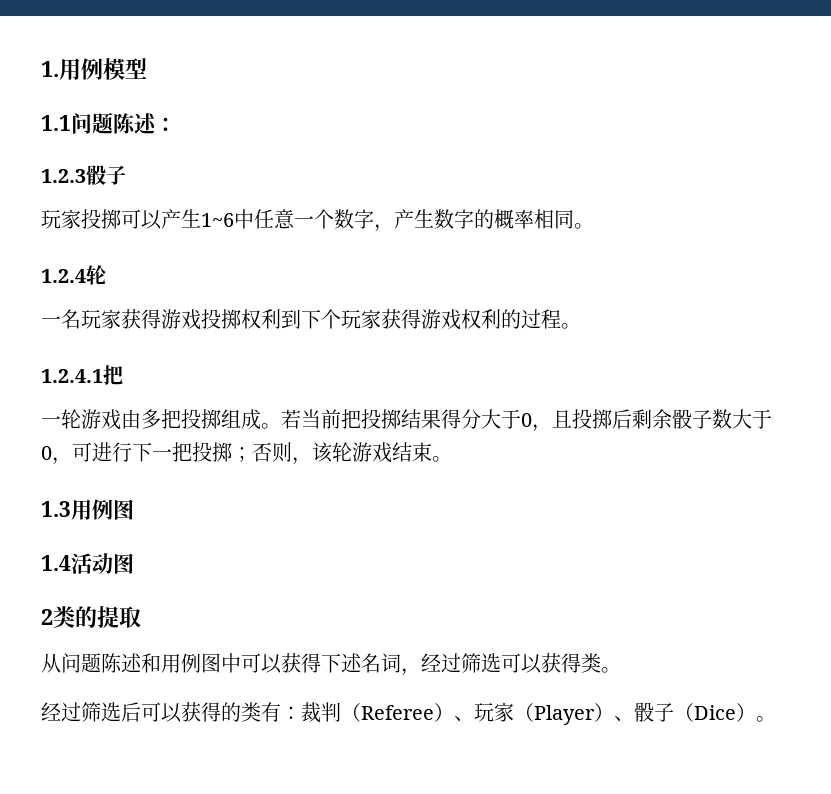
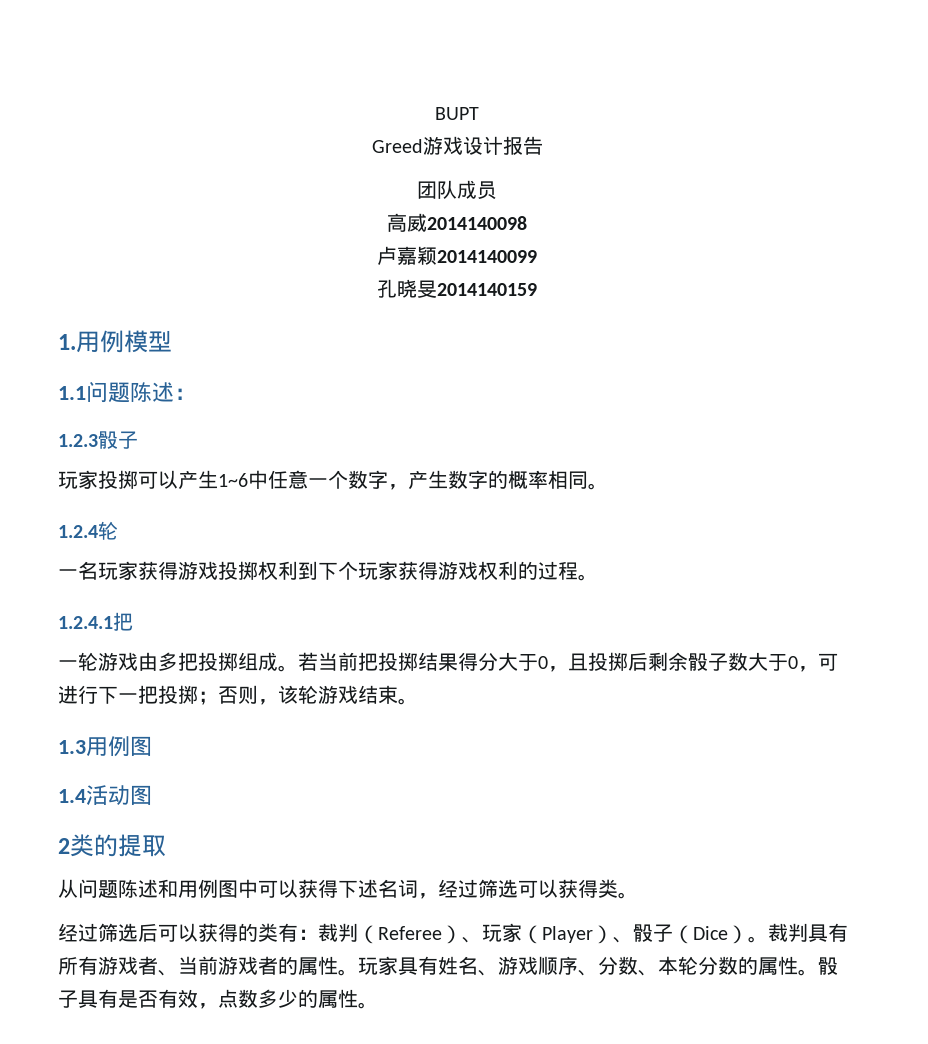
(41, 69) none -> [435,107,479,120] [371,136,543,155] [417,180,497,200] [387,213,527,232] [377,246,537,266] [377,279,537,298] BUPT // Greed游戏设计报告 // 团队成员 // 高威2014140098 // 卢嘉颖2014140099 // 孔晓旻2014140159 //
(776, 719) none -> [768,923,848,942] [58,956,838,976] [58,989,378,1009] 裁判具有所有游戏者、当前游戏者的属性。玩家具有姓名、游戏顺序、分数、本轮分数的属性。骰子具有是否有效，点数多少的属性。

